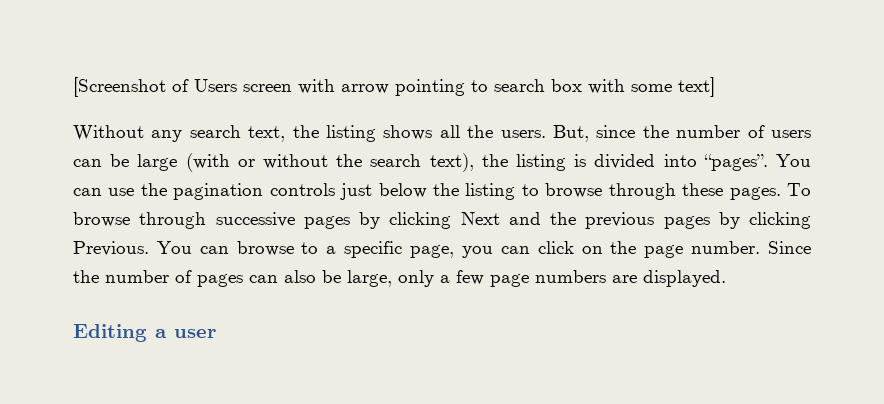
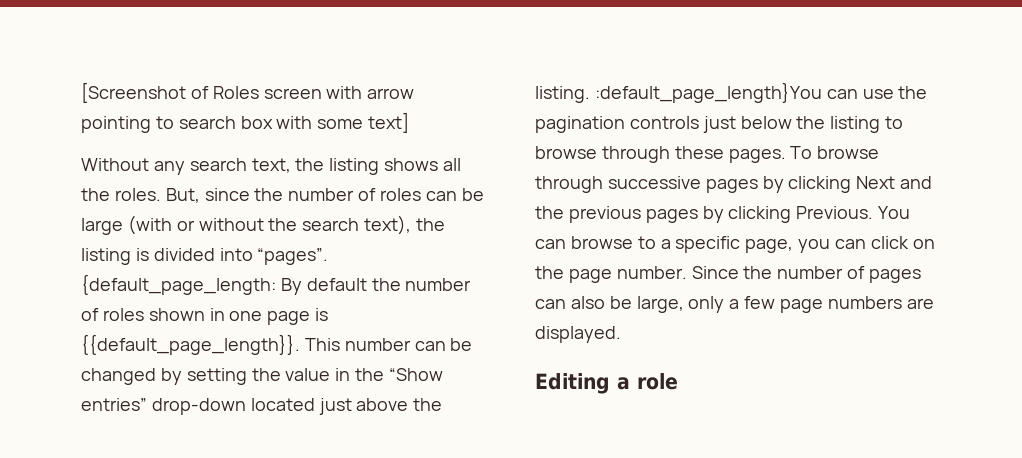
[194,79,237,92] Users -> [212,86,259,99] Roles
[500,130,546,138] users. -> [114,188,161,201] roles.
[770,130,811,138] users -> [380,188,422,201] roles
[776,154,812,167] You -> [81,274,472,295] [81,308,329,325] [81,334,473,355] [81,368,444,385] [81,398,443,415] [535,82,822,103] {default_page_length: By default the number of roles shown in one page is {{default_page_length}}. This number can be changed by setting the value in the “Show entries” drop-down located just above the listing. :default_page_length}You
[174,329,216,338] user -> [637,373,678,390] role

